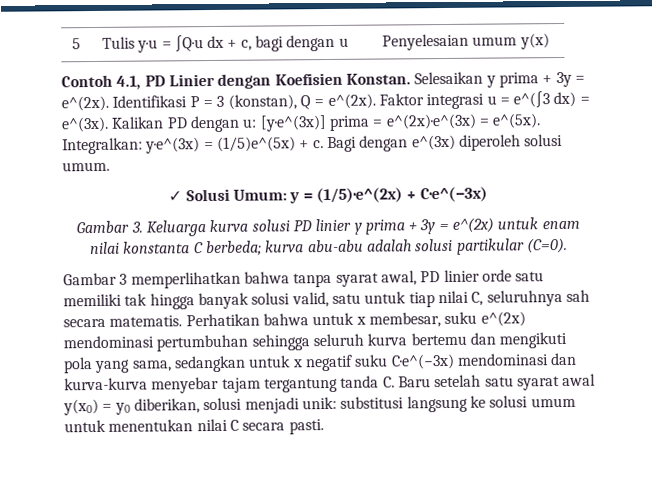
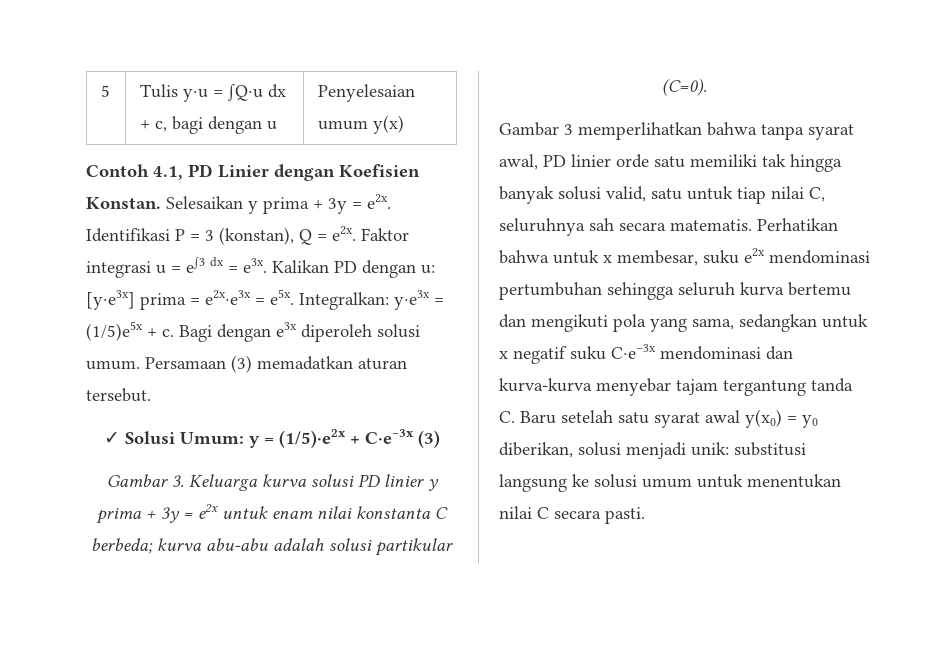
[61,95,109,112] e^(2x). -> [367,194,391,209] e2x.
[327,93,376,110] e^(2x). -> [332,226,356,241] e2x.
[513,91,590,109] [61,116,109,133] e^(∫3 dx) = e^(3x). -> [186,257,267,273] e∫3 dx = e3x.
[259,115,327,132] [y·e^(3x)] -> [86,290,135,310] [y·e3x]
[385,113,542,130] [62,136,296,155] e^(2x)·e^(3x) = e^(5x). Integralkan: y·e^(3x) = (1/5)e^(5x) -> [205,289,444,310] [86,321,143,341] e2x·e3x = e5x. Integralkan: y·e3x = (1/5)e5x
[411,134,456,151] e^(3x) -> [276,322,297,337] e3x
(110, 166) none -> [145,355,407,373] [86,388,151,402] Persamaan (3) memadatkan aturan tersebut.
[315,186,488,204] (1/5)·e^(2x) + C·e^(−3x) -> [278,429,440,448] (1/5)·e2x + C·e−3x (3)
[452,217,495,233] e^(2x) -> [198,504,218,519] e2x
[480,311,526,327] e^(2x) -> [744,248,765,263] e2x
[390,353,455,370] C·e^(−3x) -> [611,344,656,359] C·e−3x

